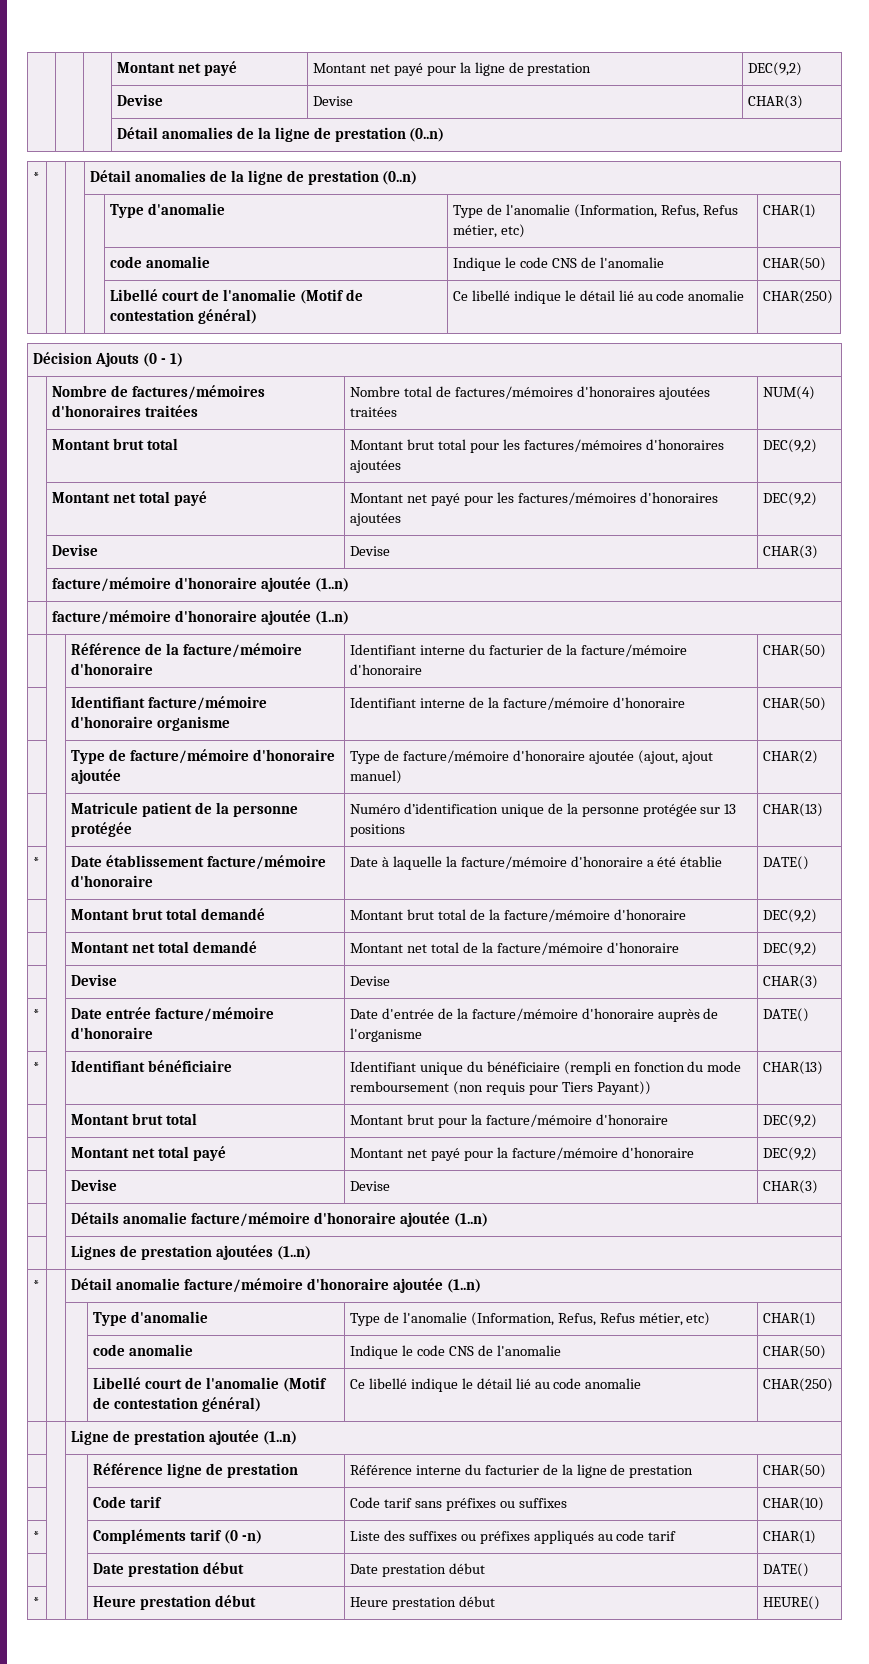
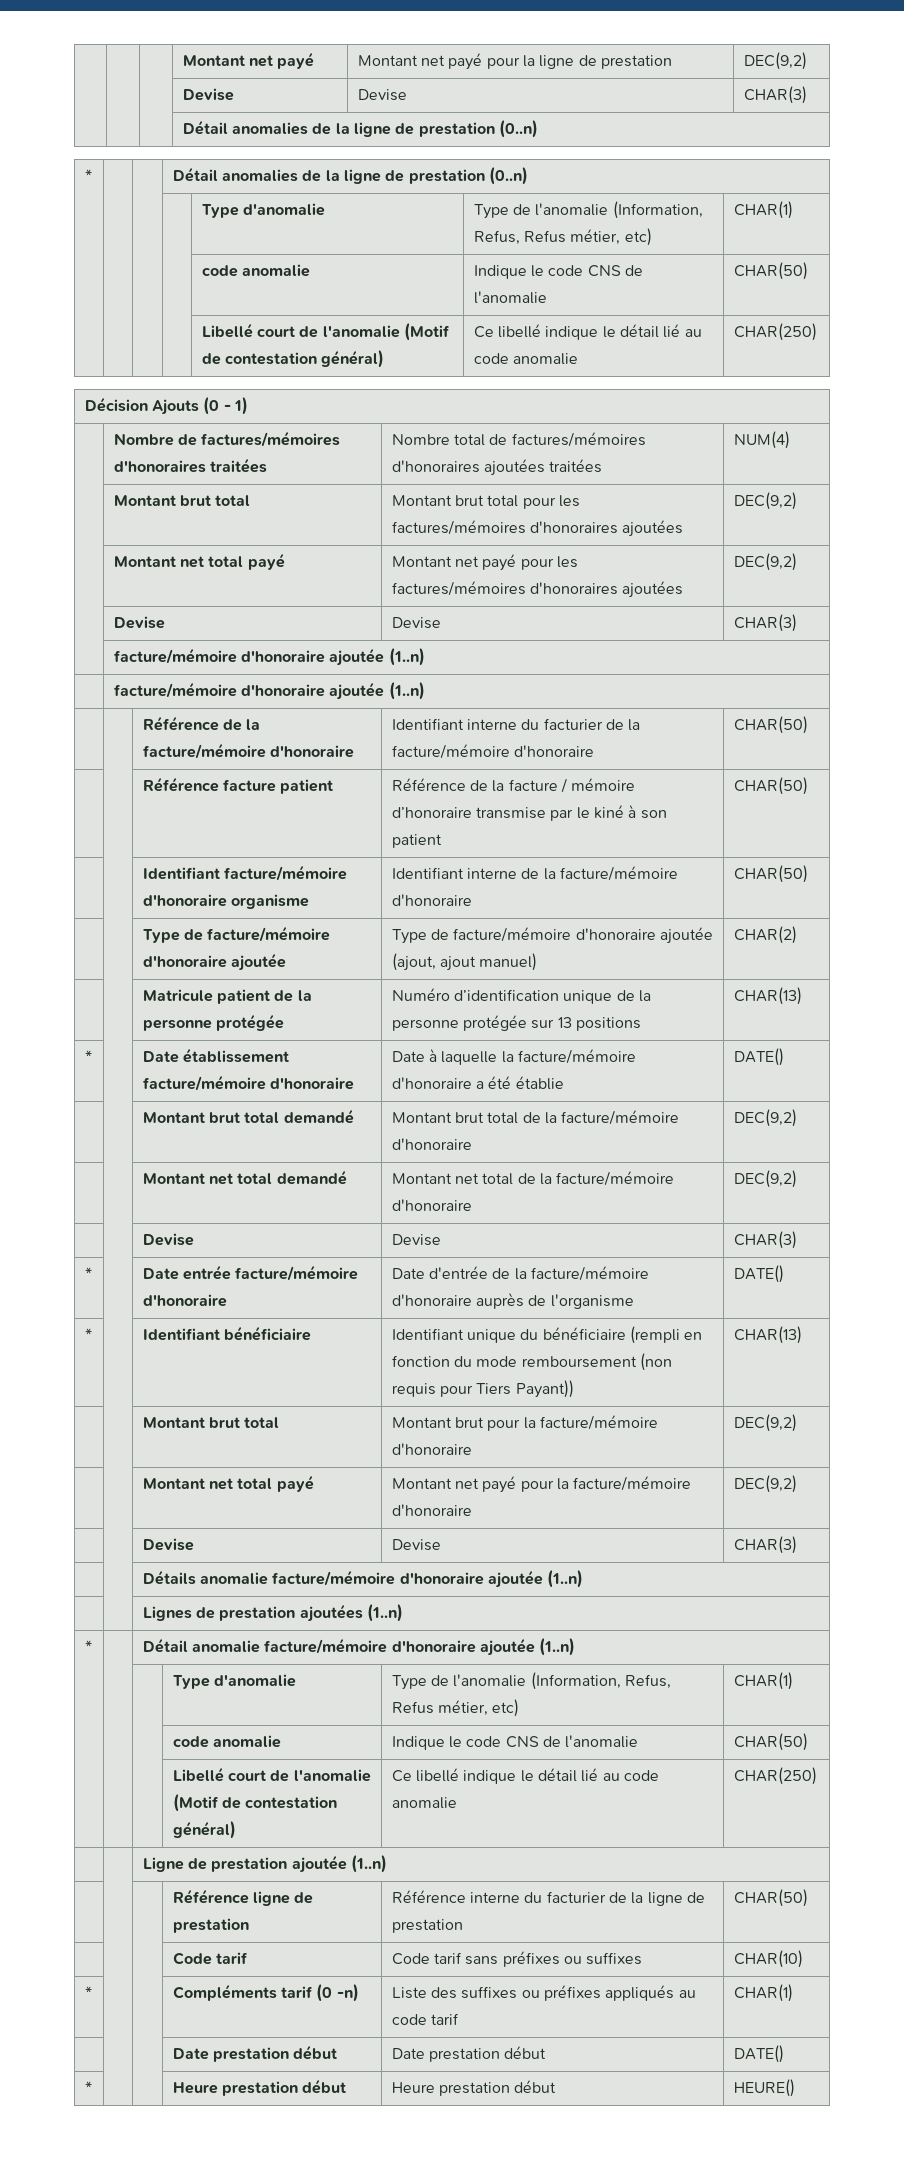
(827, 651) none -> [142,777,334,794] [391,778,636,793] [391,805,667,821] [391,834,442,848] [733,777,808,795] // | | Référence facture patient | Référence de la facture / mémoire d’honoraire transmise par le kiné à son patient | CHAR(50)

